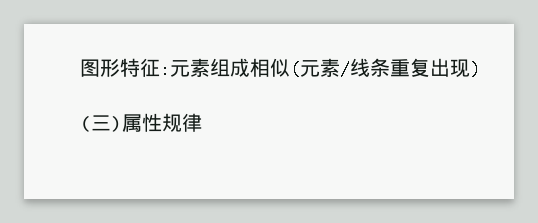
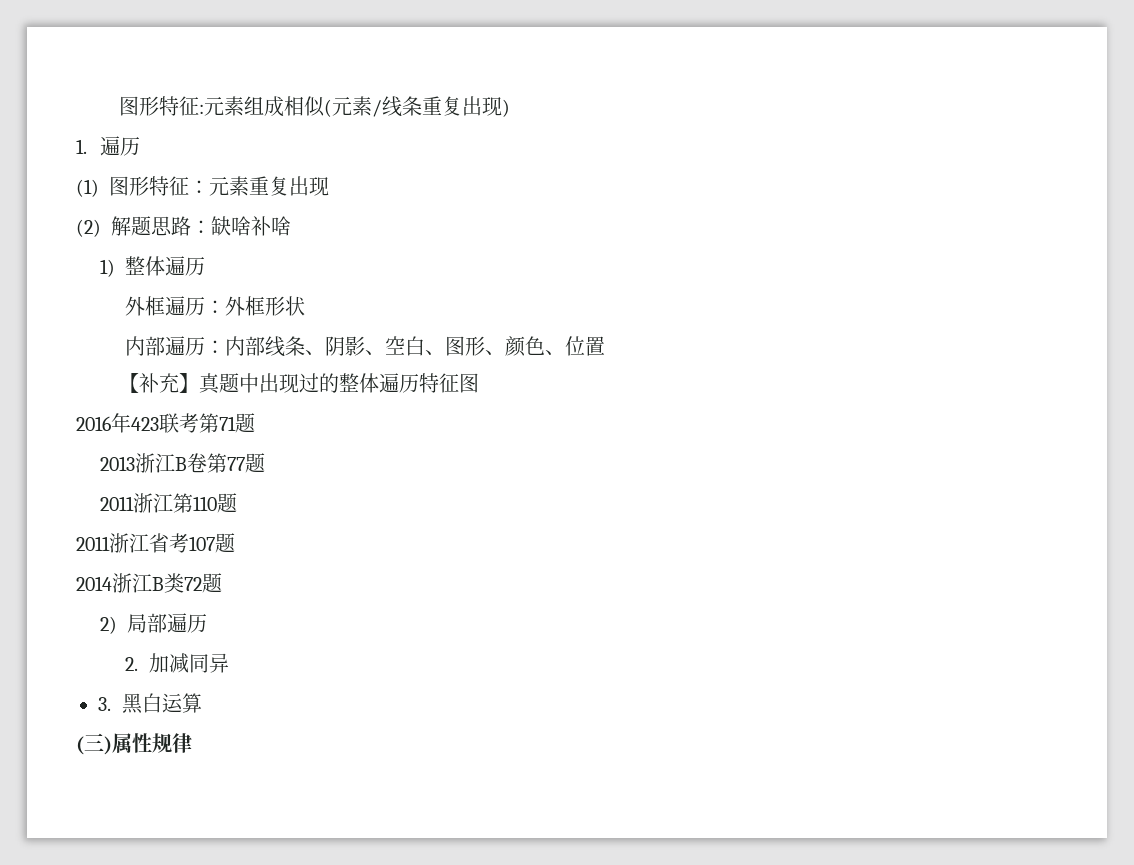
(480, 70) none -> [76,136,141,156] [76,176,329,197] [76,216,291,237] [100,256,206,277] [124,296,305,316] [124,336,605,357] [118,373,479,394] [76,413,255,433] [100,453,266,473] [100,493,238,513] [76,533,235,553] [76,573,222,593] [100,613,208,634] [124,653,230,673] [98,693,203,714] // 1.遍历 // (1)图形特征：元素重复出现 // (2)解题思路：缺啥补啥 // 1)整体遍历 // 外框遍历：外框形状 // 内部遍历：内部线条、阴影、空白、图形、颜色、位置 // 【补充】真题中出现过的整体遍历特征图 // 2016年423联考第71题 // 2013浙江B卷第77题 // 2011浙江第110题 // 2011浙江省考107题 // 2014浙江B类72题 // 2)局部遍历 // 2.加减同异 // 3.黑白运算

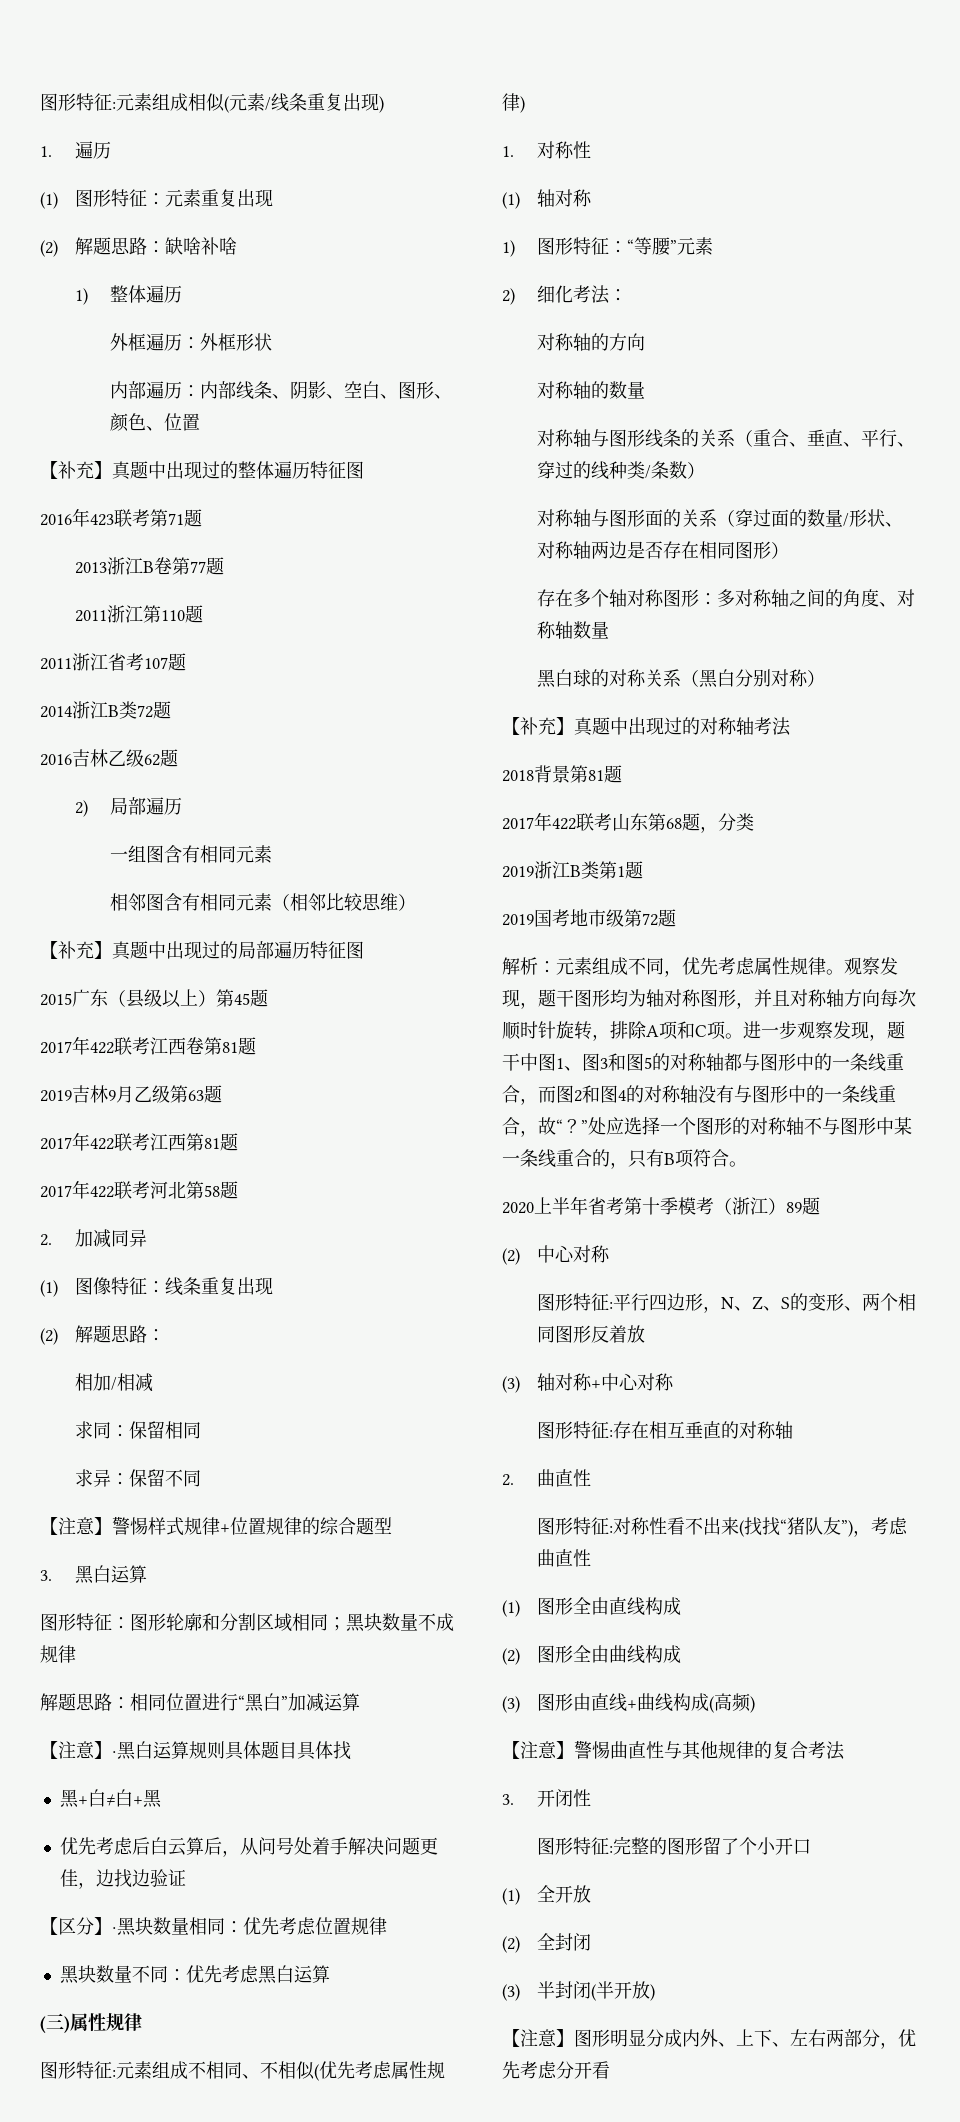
(222, 583) none -> [40,749,178,767] // 2016吉林乙级62题
[124,653,230,673] [98,697,111,711] 2.加减同异 // 3. -> [109,845,272,863] [109,893,416,911] [40,941,364,960] [40,989,268,1008] [40,1036,256,1055] [40,1085,222,1103] [40,1132,238,1151] [40,1180,238,1199] [40,1229,147,1248] [40,1277,273,1297] [40,1325,165,1345] [74,1373,153,1392] [74,1421,201,1439] [74,1469,201,1487] [40,1516,392,1536] [40,1565,147,1584] [40,1613,454,1632] [40,1645,76,1663] [40,1693,360,1712] [40,1741,351,1760] [59,1789,162,1808] [59,1837,438,1857] [59,1869,186,1889] [40,1917,387,1936] [59,1965,259,1984] 一组图含有相同元素 // 相邻图含有相同元素（相邻比较思维） // 【补充】真题中出现过的局部遍历特征图 // 2015广东（县级以上）第45题 // 2017年422联考江西卷第81题 // 2019吉林9月乙级第63题 // 2017年422联考江西第81题 // 2017年422联考河北第58题 // 2.加减同异 // (1)图像特征：线条重复出现 // (2)解题思路： // 相加/相减 // 求同：保留相同 // 求异：保留不同 // 【注意】警惕样式规律+位置规律的综合题型 // 3.黑白运算 // 图形特征：图形轮廓和分割区域相同；黑块数量不成规律 // 解题思路：相同位置进行“黑白”加减运算 // 【注意】·黑白运算规则具体题目具体找 // 黑+白≠白+黑 // 优先考虑后白云算后，从问号处着手解决问题更佳，边找边验证 // 【区分】·黑块数量相同：优先考虑位置规律 // 黑块数量不同：优先考虑
(192, 743) none -> [40,2061,445,2081] [502,93,525,113] [502,141,591,159] [502,189,592,209] [502,237,713,257] [502,285,627,305] [536,333,645,351] [536,381,645,399] [536,429,915,448] [536,461,705,480] [536,509,903,527] [536,541,789,559] [536,589,915,607] [536,621,609,639] [536,669,825,688] [502,717,791,736] [502,765,622,783] [502,812,754,833] [502,861,643,879] [502,909,676,927] [502,957,898,977] [502,989,916,1009] [502,1021,905,1041] [502,1053,904,1072] [502,1085,896,1105] [502,1116,912,1137] [502,1149,747,1169] [502,1196,820,1215] [502,1245,610,1265] [536,1293,916,1313] [536,1325,645,1343] [502,1373,674,1393] [536,1421,793,1439] [502,1469,591,1487] [536,1517,908,1537] [536,1549,591,1567] [502,1597,681,1617] [502,1645,681,1665] [502,1693,755,1713] [502,1740,845,1760] [502,1789,591,1807] [536,1836,811,1855] [502,1885,591,1905] [502,1933,591,1953] [502,1981,655,2001] [502,2029,916,2049] [502,2061,610,2079] // 图形特征:元素组成不相同、不相似(优先考虑属性规律) // 1.对称性 // (1)轴对称 // 1)图形特征：“等腰”元素 // 2)细化考法： // 对称轴的方向 // 对称轴的数量 // 对称轴与图形线条的关系（重合、垂直、平行、穿过的线种类/条数） // 对称轴与图形面的关系（穿过面的数量/形状、对称轴两边是否存在相同图形） // 存在多个轴对称图形：多对称轴之间的角度、对称轴数量 // 黑白球的对称关系（黑白分别对称） // 【补充】真题中出现过的对称轴考法 // 2018背景第81题 // 2017年422联考山东第68题，分类 // 2019浙江B类第1题 // 2019国考地市级第72题 // 解析：元素组成不同，优先考虑属性规律。观察发现，题干图形均为轴对称图形，并且对称轴方向每次顺时针旋转，排除A项和C项。进一步观察发现，题干中图1、图3和图5的对称轴都与图形中的一条线重合，而图2和图4的对称轴没有与图形中的一条线重合，故“？”处应选择一个图形的对称轴不与图形中某一条线重合的，只有B项符合。 // 2020上半年省考第十季模考（浙江）89题 // (2)中心对称 // 图形特征:平行四边形，N、Z、S的变形、两个相同图形反着放 // (3)轴对称+中心对称 // 图形特征:存在相互垂直的对称轴 // 2.曲直性 // 图形特征:对称性看不出来(找找“猪队友”)，考虑曲直性 // (1)图形全由直线构成 // (2)图形全由曲线构成 // (3)图形由直线+曲线构成(高频) // 【注意】警惕曲直性与其他规律的复合考法 // 3.开闭性 // 图形特征:完整的图形留了个小开口 // (1)全开放 // (2)全封闭 // (3)半封闭(半开放) // 【注意】图形明显分成内外、上下、左右两部分，优先考虑分开看

